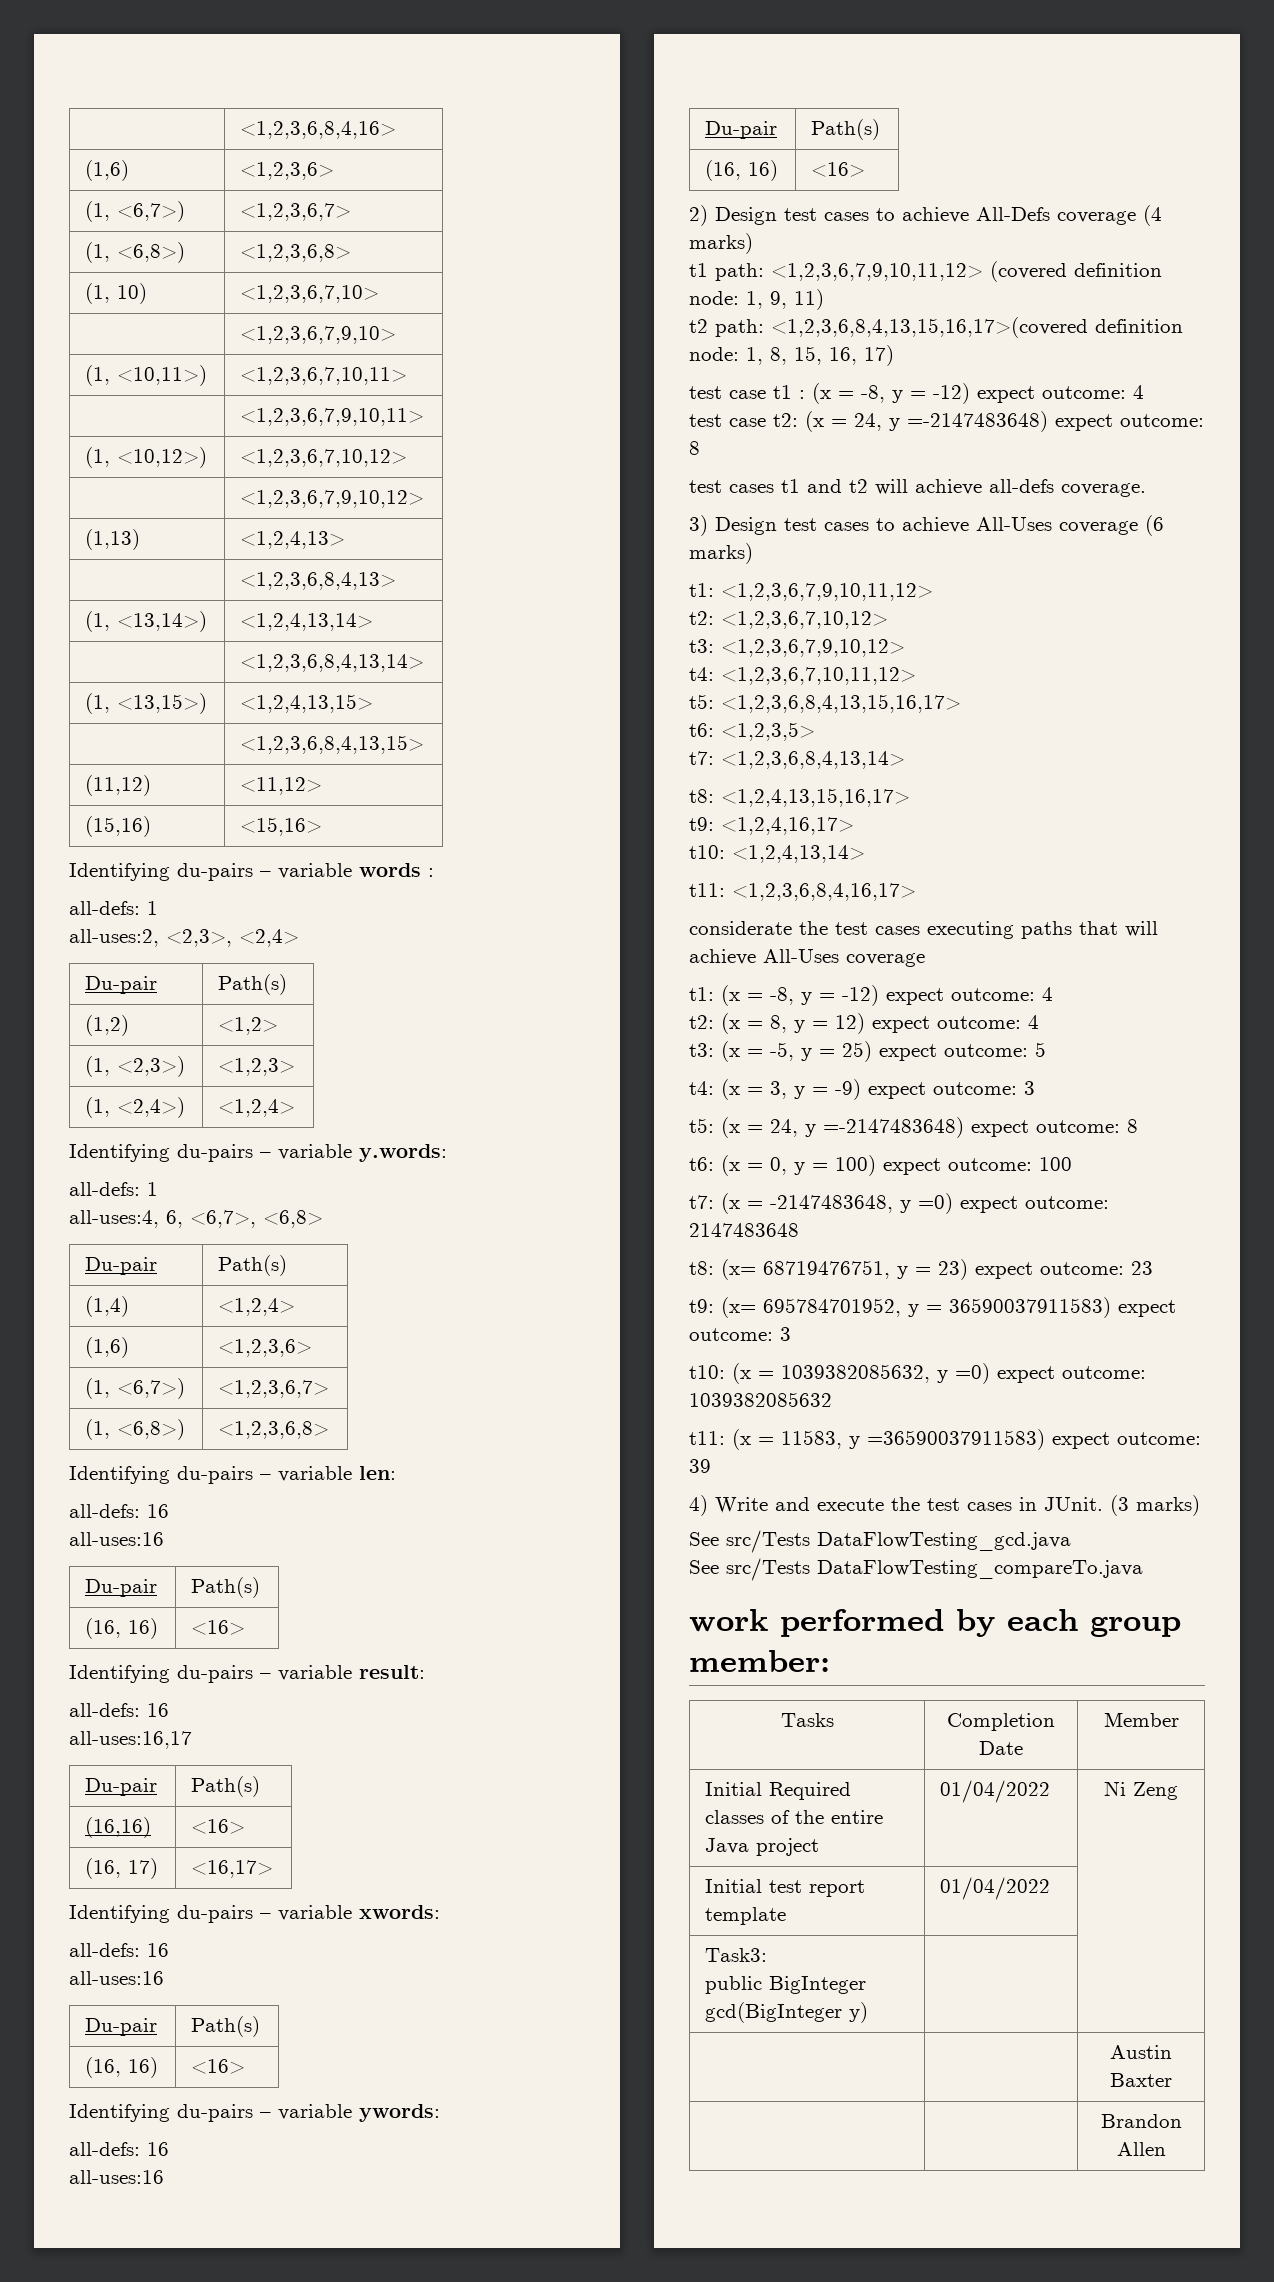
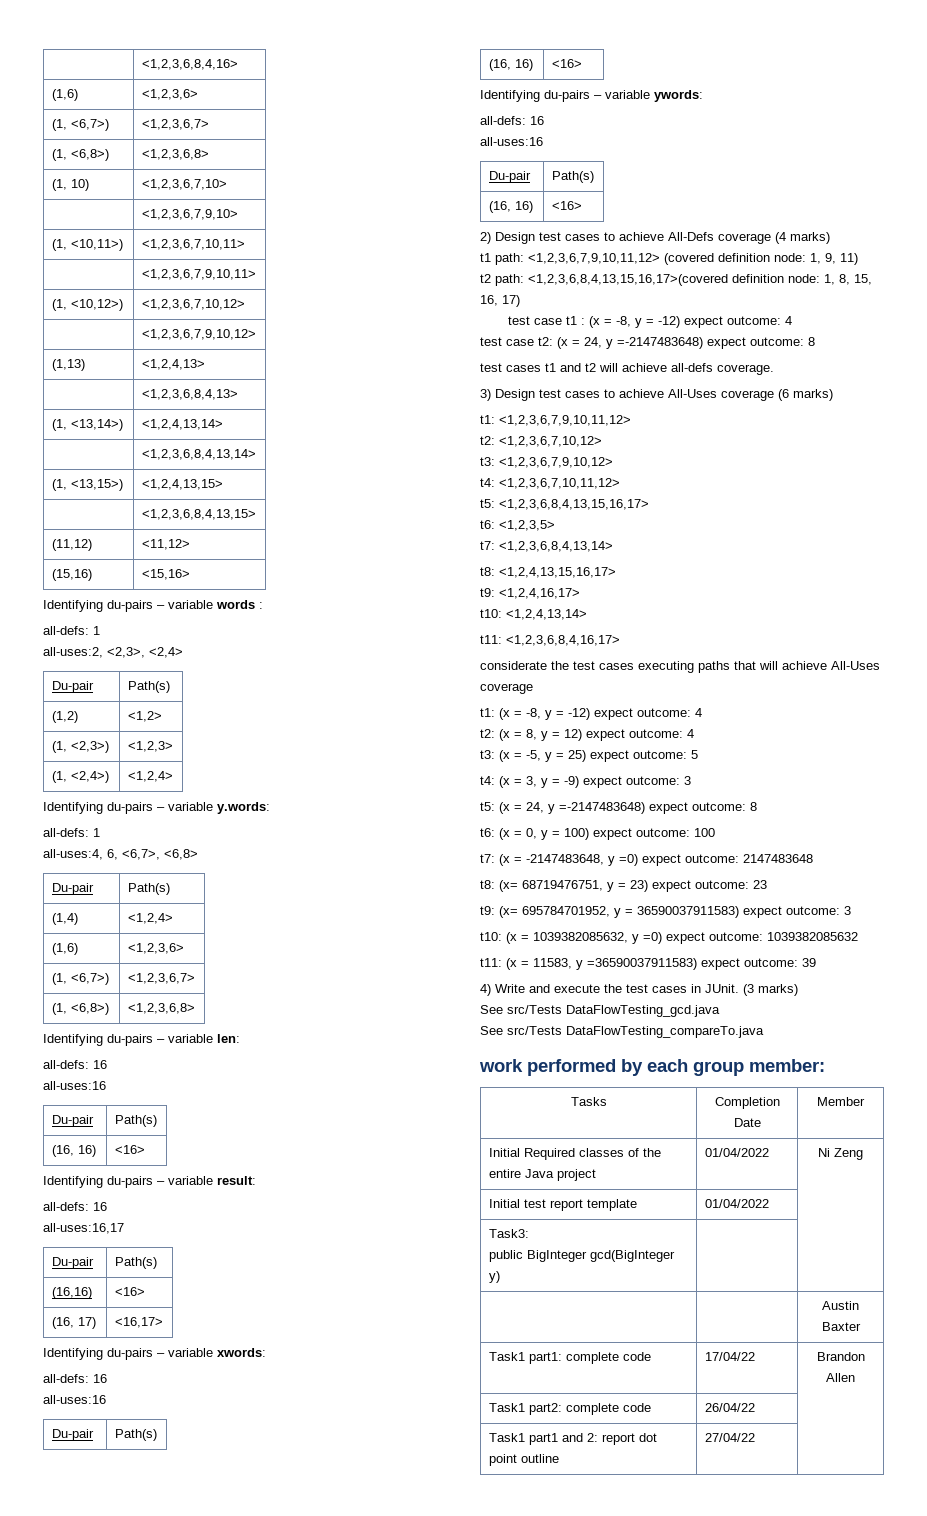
[1100,2114,1182,2128] [1116,2142,1166,2156] | | Brandon Allen -> [488,1352,651,1364] [704,1352,755,1361] [816,1352,865,1361] [826,1373,855,1382] [488,1403,651,1415] [704,1403,755,1412] [488,1433,657,1445] [488,1454,559,1466] [704,1433,755,1442] Task1 part1: complete code | 17/04/22 | Brandon Allen // Task1 part2: complete code | 26/04/22 | // Task1 part1 and 2: report dot point outline | 27/04/22 |

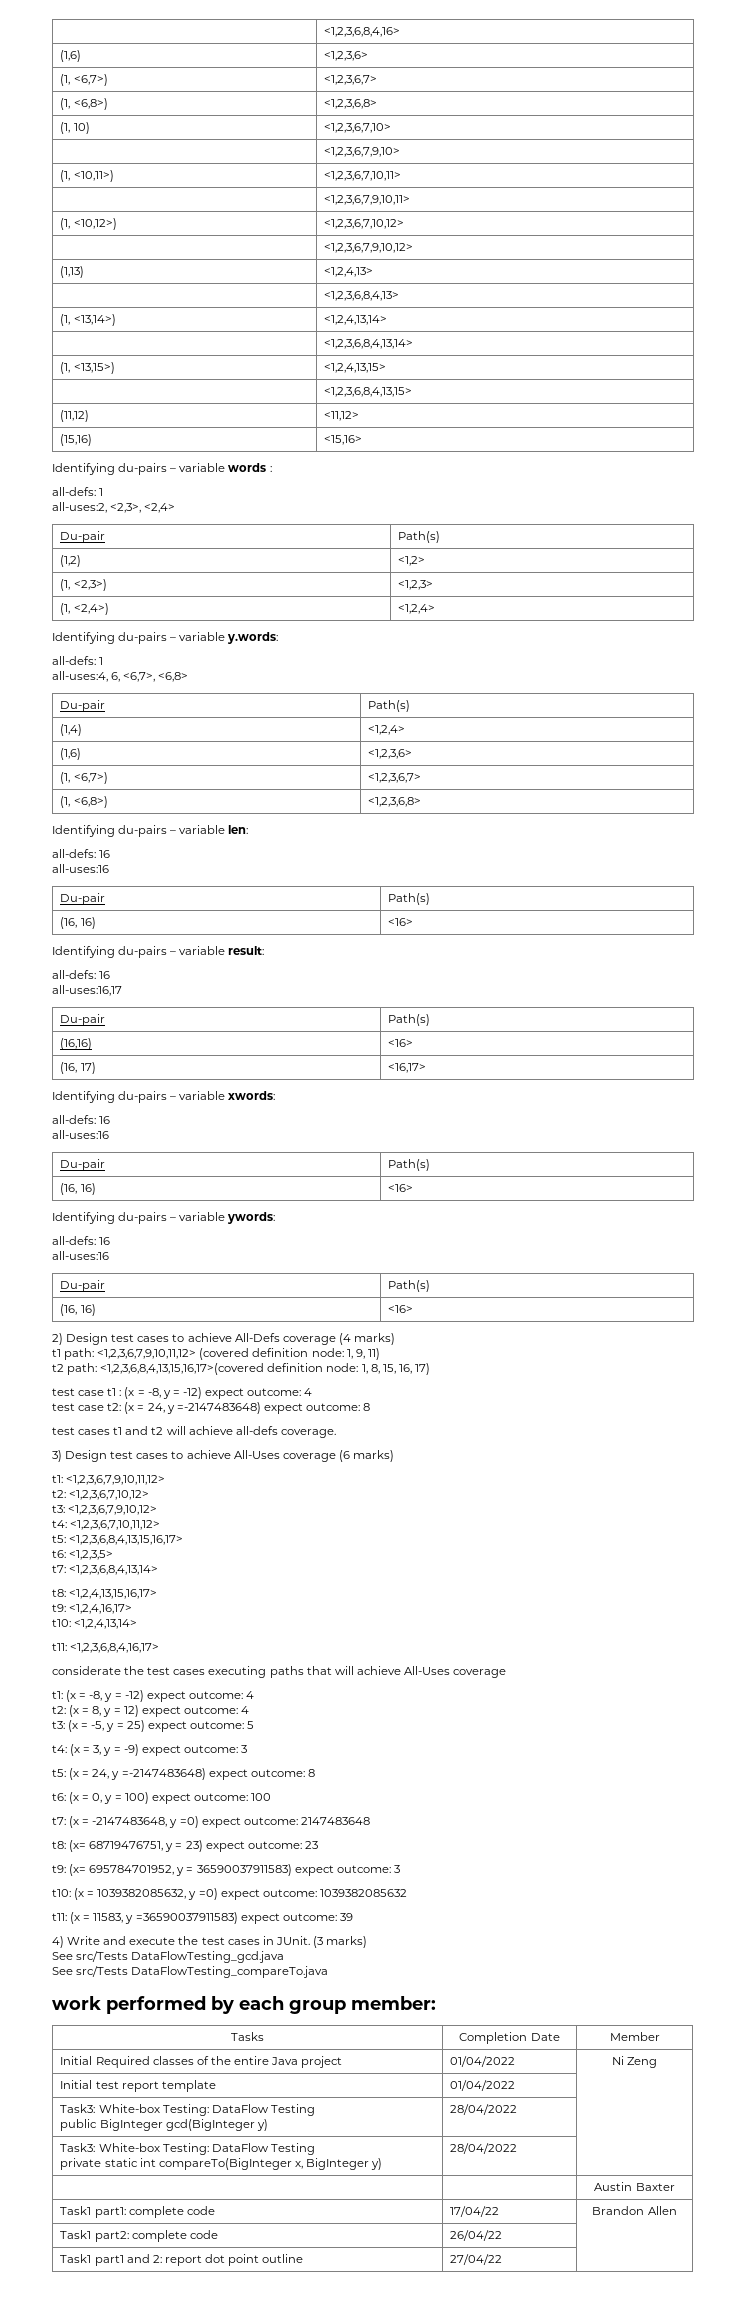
(529, 1233) none -> [98,2104,315,2116] White-box Testing: DataFlow Testing
(500, 1277) none -> [450,2104,518,2115] [60,2143,315,2155] [60,2158,383,2170] [450,2143,518,2154] 28/04/2022 | // Task3: White-box Testing: DataFlow Testing // private static int compareTo(BigInteger x, BigInteger y) | 28/04/2022

